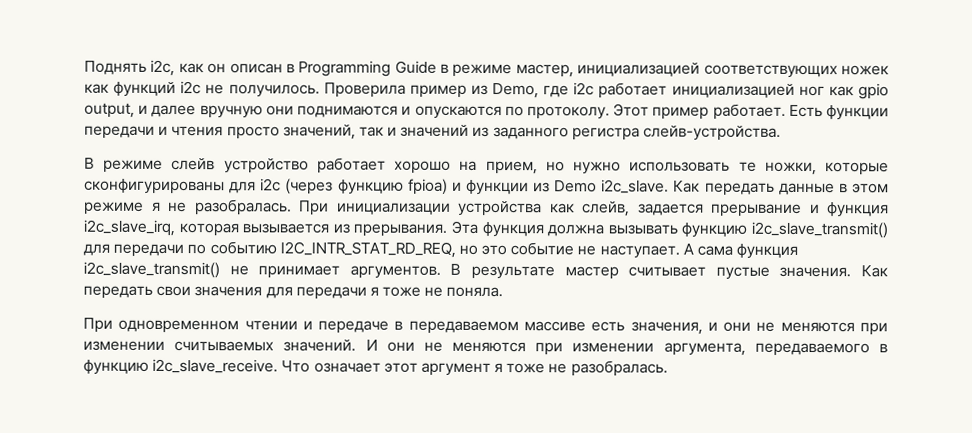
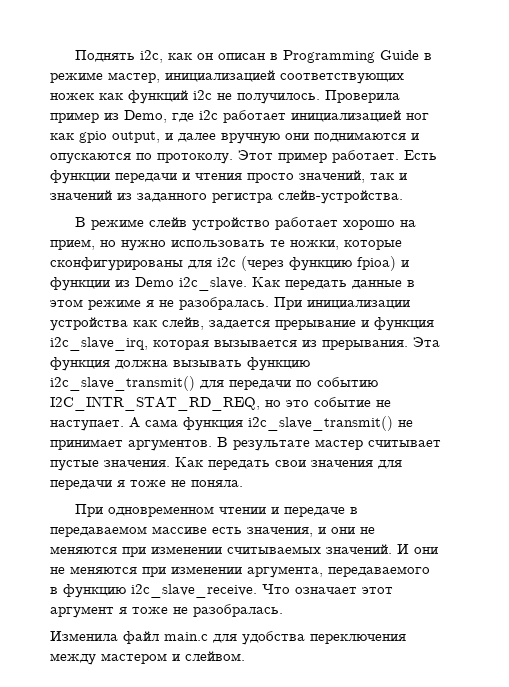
(668, 368) none -> [50,631,406,645] [50,651,245,665] // Изменила файл main.c для удобства переключения между мастером и слейвом.

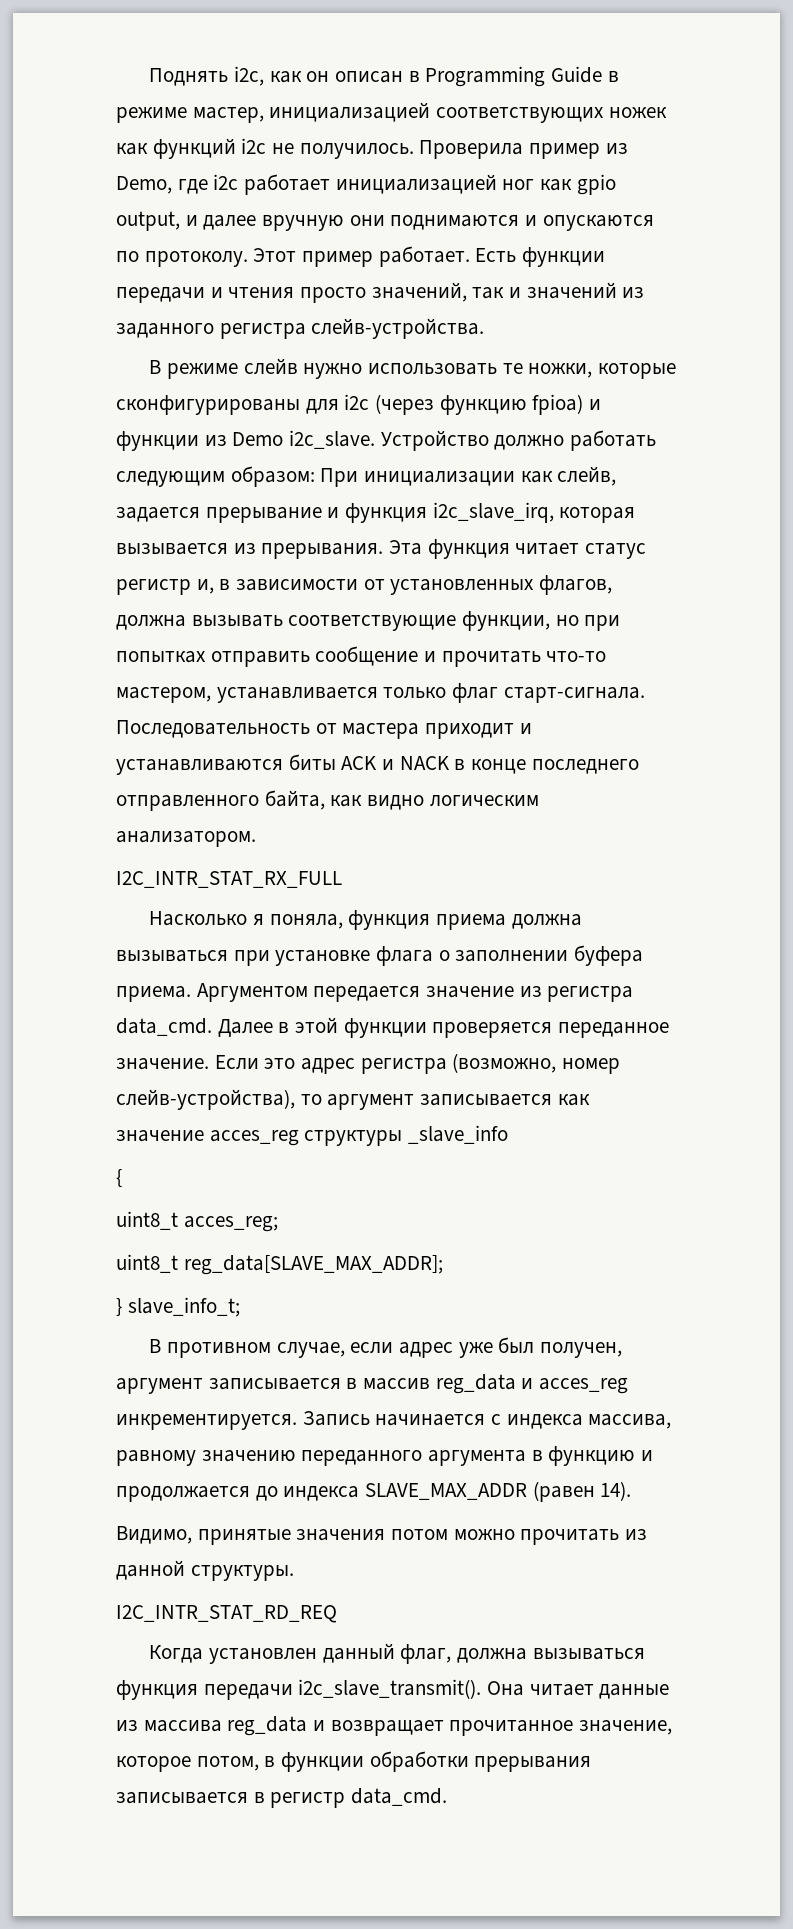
[191,217,416,231] [50,239,116,250] устройство работает хорошо на прием, но -> (298, 366) none
[252,277,415,290] [50,297,269,310] Как передать данные в этом режиме я не разобралась. -> [380,430,657,451] [116,466,315,487] Устройство должно работать следующим образом:
[50,317,128,331] устройства -> (516, 478) none
[115,357,310,371] [50,376,378,391] [50,396,391,411] [50,416,413,431] [50,437,441,451] [50,457,402,471] [50,480,243,490] [74,504,358,517] [50,526,375,537] [50,544,438,557] [50,566,430,578] [50,584,393,598] [50,604,283,618] [50,631,406,645] [50,651,245,665] должна вызывать функцию i2c_slave_transmit() для передачи по событию I2C_INTR_STAT_RD_REQ, но это событие не наступает. А сама функция i2c_slave_transmit() не принимает аргументов. В результате мастер считывает пустые значения. Как передать свои значения для передачи я тоже не поняла. // При одновременном чтении и передаче в передаваемом массиве есть значения, и они не меняются при изменении считываемых значений. И они не меняются при изменении аргумента, передаваемого в функцию i2c_slave_receive. Что означает этот аргумент я тоже не разобралась. // Изменила файл main.c для удобства переключения между мастером и слейвом. -> [515,543,647,559] [116,575,613,595] [116,611,621,631] [116,646,607,667] [116,683,645,703] [116,720,532,739] [116,754,639,775] [116,790,539,811] [116,831,256,847] [116,871,342,888] [149,910,582,930] [116,945,644,966] [116,983,634,1002] [116,1017,670,1038] [116,1053,621,1074] [116,1089,590,1110] [116,1125,509,1146] [116,1169,122,1187] [116,1211,278,1232] [116,1254,443,1275] [116,1297,240,1317] [149,1337,622,1358] [116,1374,629,1394] [116,1411,672,1430] [116,1446,654,1466] [116,1481,632,1502] [116,1526,648,1545] [116,1560,294,1581] [116,1605,337,1623] [149,1643,645,1664] [116,1679,670,1700] [116,1716,673,1736] [116,1751,592,1772] [116,1788,448,1808] читает статус регистр и, в зависимости от установленных флагов, должна вызывать соответствующие функции, но при попытках отправить сообщение и прочитать что-то мастером, устанавливается только флаг старт-сигнала. Последовательность от мастера приходит и устанавливаются биты ACK и NACK в конце последнего отправленного байта, как видно логическим анализатором. // I2C_INTR_STAT_RX_FULL // Насколько я поняла, функция приема должна вызываться при установке флага о заполнении буфера приема. Аргументом передается значение из регистра data_cmd. Далее в этой функции проверяется переданное значение. Если это адрес регистра (возможно, номер слейв-устройства), то аргумент записывается как значение acces_reg структуры _slave_info // { // uint8_t acces_reg; // uint8_t reg_data[SLAVE_MAX_ADDR]; // } slave_info_t; // В противном случае, если адрес уже был получен, аргумент записывается в массив reg_data и acces_reg инкрементируется. Запись начинается с индекса массива, равному значению переданного аргумента в функцию и продолжается до индекса SLAVE_MAX_ADDR (равен 14). // Видимо, принятые значения потом можно прочитать из данной структуры. // I2C_INTR_STAT_RD_REQ // Когда установлен данный флаг, должна вызываться функция передачи i2c_slave_transmit(). Она читает данные из массива reg_data и возвращает прочитанное значение, которое потом, в функции обработки прерывания записывается в регистр data_cmd.

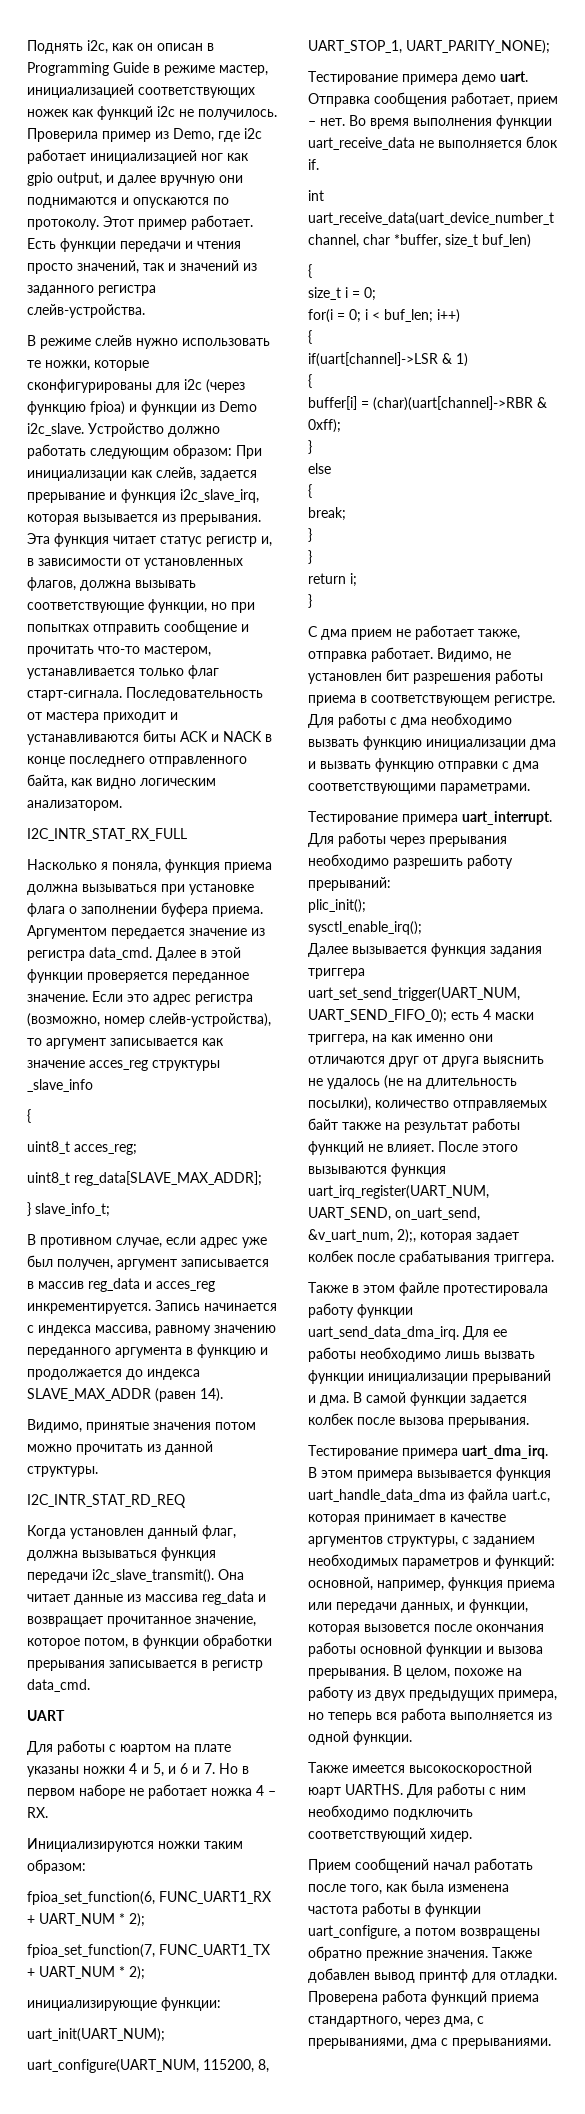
(448, 1797) none -> [27,1710,65,1721] [27,1740,231,1755] [27,1763,249,1777] [27,1784,276,1799] [27,1807,48,1818] [27,1838,243,1852] [27,1859,86,1874] [27,1891,271,1905] [27,1913,145,1927] [27,1944,270,1958] [27,1966,145,1980] [27,1997,221,2011] [27,2028,165,2042] [27,2059,269,2073] [308,40,550,54] [308,71,528,85] [308,92,558,107] [308,115,552,129] [308,136,558,150] [308,159,319,170] [308,190,324,201] [308,212,554,226] [308,234,531,248] [308,264,312,278] [308,287,376,301] [308,309,460,323] [308,330,312,344] [308,352,468,367] [308,374,312,388] [308,396,547,411] [308,419,341,433] [308,440,312,454] [308,463,331,474] [308,484,312,498] [308,507,346,521] [308,528,312,542] [308,550,312,564] [308,573,357,587] [308,594,312,608] [308,625,520,640] [308,647,511,662] [308,669,543,684] [308,695,555,706] [308,713,512,728] [308,736,556,750] [308,758,539,772] [308,783,530,794] [308,811,552,825] [308,832,507,847] [308,854,513,869] [308,877,391,891] [308,899,366,913] [308,921,422,935] [308,943,542,957] [308,968,365,979] [308,987,520,1001] [308,1009,534,1023] [308,1034,493,1045] [308,1056,544,1067] [308,1075,517,1089] [308,1097,547,1111] [308,1118,520,1133] [308,1141,518,1155] [308,1163,446,1177] [308,1185,489,1199] [308,1207,480,1221] [308,1229,519,1243] [308,1250,554,1265] [308,1282,548,1296] [308,1303,413,1318] [308,1326,507,1340] [308,1347,535,1362] [308,1370,551,1384] [308,1392,527,1406] [308,1413,529,1428] [308,1445,548,1459] [308,1467,551,1481] [308,1489,550,1503] [308,1514,506,1525] [308,1536,535,1547] [308,1554,555,1569] [308,1577,555,1591] [308,1599,528,1613] [308,1624,544,1635] [308,1642,543,1657] [308,1665,522,1679] [308,1686,557,1701] [308,1708,552,1723] [308,1731,412,1745] [308,1762,532,1776] [308,1783,526,1798] [308,1805,473,1820] [308,1828,472,1842] [308,1858,533,1873] [308,1880,509,1895] [308,1902,481,1917] [308,1925,540,1939] [308,1946,532,1961] [308,1968,557,1983] [308,1990,539,2005] [308,2016,484,2027] [308,2038,551,2049] // UART // Для работы с юартом на плате указаны ножки 4 и 5, и 6 и 7. Но в первом наборе не работает ножка 4 – RX. // Инициализируются ножки таким образом: // fpioa_set_function(6, FUNC_UART1_RX + UART_NUM * 2); // fpioa_set_function(7, FUNC_UART1_TX + UART_NUM * 2); // инициализирующие функции: // uart_init(UART_NUM); // uart_configure(UART_NUM, 115200, 8, UART_STOP_1, UART_PARITY_NONE); // Тестирование примера демо uart. Отправка сообщения работает, прием – нет. Во время выполнения функции uart_receive_data не выполняется блок if. // int uart_receive_data(uart_device_number_t channel, char *buffer, size_t buf_len) // { // size_t i = 0; // for(i = 0; i < buf_len; i++) // { // if(uart[channel]->LSR & 1) // { // buffer[i] = (char)(uart[channel]->RBR & 0xff); // } // else // { // break; // } // } // return i; // } // С дма прием не работает также, отправка работает. Видимо, не установлен бит разрешения работы приема в соответствующем регистре. Для работы с дма необходимо вызвать функцию инициализации дма и вызвать функцию отправки с дма соответствующими параметрами. // Тестирование примера uart_interrupt. Для работы через прерывания необходимо разрешить работу прерываний: // plic_init(); // sysctl_enable_irq(); // Далее вызывается функция задания триггера uart_set_send_trigger(UART_NUM, UART_SEND_FIFO_0); есть 4 маски триггера, на как именно они отличаются друг от друга выяснить не удалось (не на длительность посылки), количество отправляемых байт также на результат работы функций не влияет. После этого вызываются функция uart_irq_register(UART_NUM, UART_SEND, on_uart_send, &v_uart_num, 2);, которая задает колбек после срабатывания триггера. // Также в этом файле протестировала работу функции uart_send_data_dma_irq. Для ее работы необходимо лишь вызвать функции инициализации прерываний и дма. В самой функции задается колбек после вызова прерывания. // Тестирование примера uart_dma_irq. В этом примера вызывается функция uart_handle_data_dma из файла uart.c, которая принимает в качестве аргументов структуры, с заданием необходимых параметров и функций: основной, например, функция приема или передачи данных, и функции, которая вызовется после окончания работы основной функции и вызова прерывания. В целом, похоже на работу из двух предыдущих примера, но теперь вся работа выполняется из одной функции. // Также имеется высокоскоростной юарт UARTHS. Для работы с ним необходимо подключить соответствующий хидер. // Прием сообщений начал работать после того, как была изменена частота работы в функции uart_configure, а потом возвращены обратно прежние значения. Также добавлен вывод принтф для отладки. Проверена работа функций приема стандартного, через дма, с прерываниями, дма с прерываниями.

